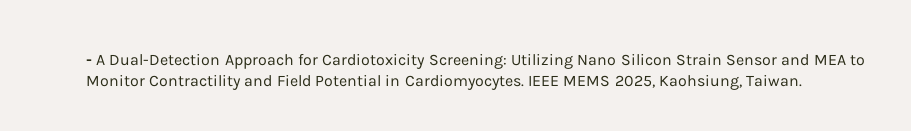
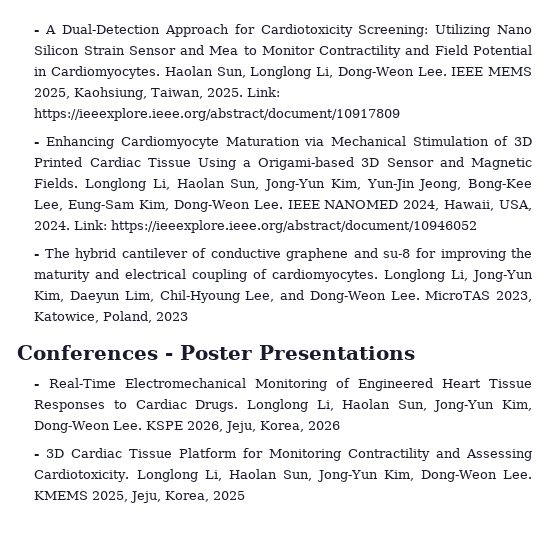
[813,54,846,65] MEA -> [209,46,239,55] Mea
[527,74,803,90] IEEE MEMS 2025, Kaohsiung, Taiwan. -> [164,66,532,79] [34,87,281,100] [34,108,401,121] [34,136,532,149] [34,157,532,170] [34,178,532,191] [34,200,532,212] [34,220,478,233] [34,248,532,261] [34,269,534,282] [34,290,532,303] [34,311,189,323] [17,345,415,360] [34,378,532,391] [34,399,532,412] [34,421,341,433] [34,448,532,461] [34,469,532,482] [34,491,246,503] Haolan Sun, Longlong Li, Dong-Weon Lee. IEEE MEMS 2025, Kaohsiung, Taiwan, 2025. Link: https://ieeexplore.ieee.org/abstract/document/10917809 // - Enhancing Cardiomyocyte Maturation via Mechanical Stimulation of 3D Printed Cardiac Tissue Using a Origami-based 3D Sensor and Magnetic Fields. Longlong Li, Haolan Sun, Jong-Yun Kim, Yun-Jin Jeong, Bong-Kee Lee, Eung-Sam Kim, Dong-Weon Lee. IEEE NANOMED 2024, Hawaii, USA, 2024. Link: https://ieeexplore.ieee.org/abstract/document/10946052 // - The hybrid cantilever of conductive graphene and su-8 for improving the maturity and electrical coupling of cardiomyocytes. Longlong Li, Jong-Yun Kim, Daeyun Lim, Chil-Hyoung Lee, and Dong-Weon Lee. MicroTAS 2023, Katowice, Poland, 2023 // Conferences - Poster Presentations // - Real-Time Electromechanical Monitoring of Engineered Heart Tissue Responses to Cardiac Drugs. Longlong Li, Haolan Sun, Jong-Yun Kim, Dong-Weon Lee. KSPE 2026, Jeju, Korea, 2026 // - 3D Cardiac Tissue Platform for Monitoring Contractility and Assessing Cardiotoxicity. Longlong Li, Haolan Sun, Jong-Yun Kim, Dong-Weon Lee. KMEMS 2025, Jeju, Korea, 2025

